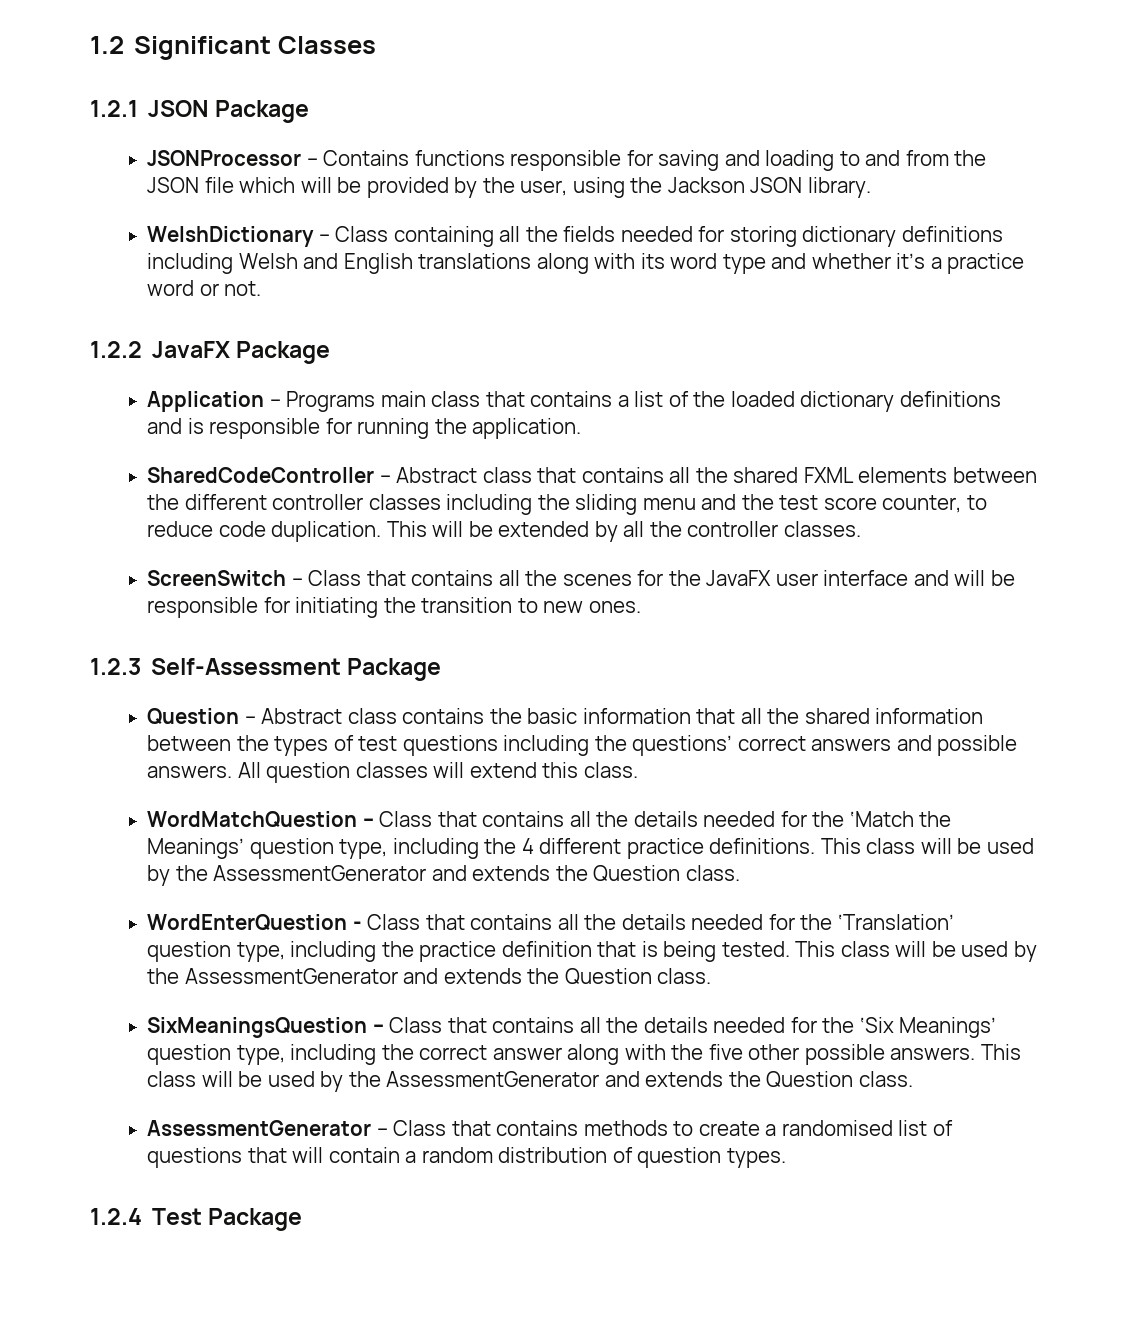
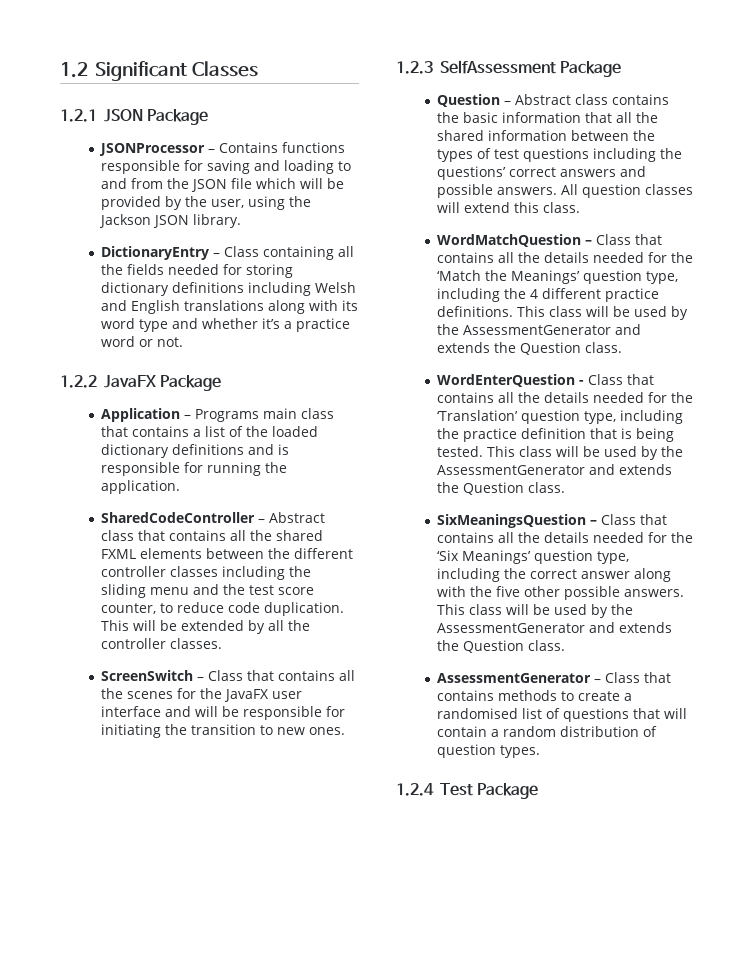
[146,226,314,247] WelshDictionary -> [101,246,210,260] DictionaryEntry
[151,658,342,675] Self-Assessment -> [440,60,556,74] SelfAssessment

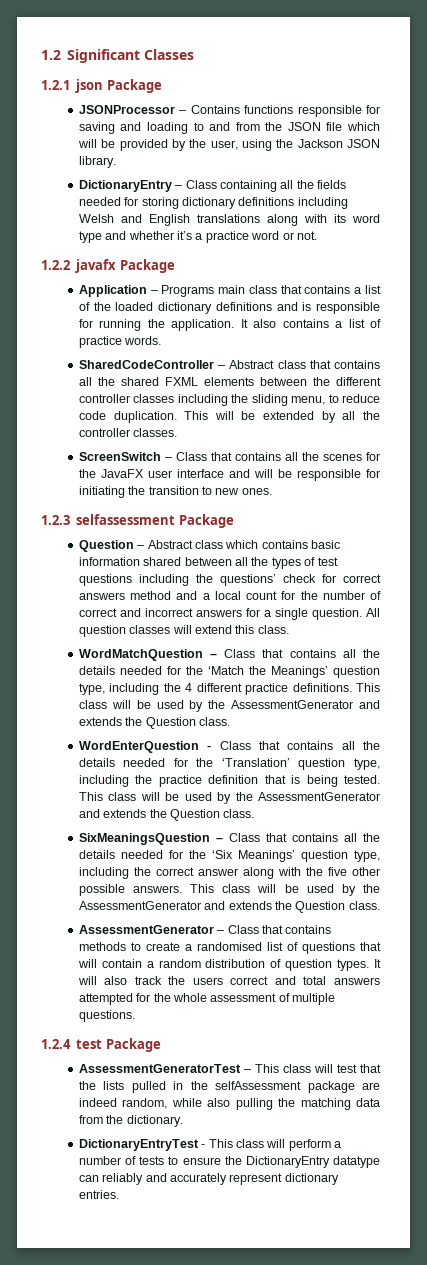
[104,109,143,122] JSON -> [75,79,104,93] json
[104,375,156,388] JavaFX -> [75,259,117,273] javafx
(181, 487) none -> [240,319,381,328] [78,336,162,348] It also contains a list of practice words.
[150,584,315,595] [101,603,157,614] menu and the test score counter, -> [291,396,326,405] menu,
[440,60,556,74] SelfAssessment -> [76,514,176,525] selfassessment
[612,94,670,105] [437,112,659,123] [437,130,630,141] contains the basic information that all the shared information between -> [225,540,341,549] [78,557,249,566] which contains basic information shared between all
[509,166,647,177] [437,184,558,198] correct answers and possible answers. -> [282,574,381,583] [78,591,382,600] [78,608,362,620] check for correct answers method and a local count for the number of correct and incorrect answers for a single question.
(541, 751) none -> [373,959,381,968] [77,976,380,985] [78,993,336,1005] [78,1010,135,1022] It will also track the users correct and total answers attempted for the whole assessment of multiple questions.
[440,783,539,799] Test Package -> [76,1038,161,1052] [78,1064,382,1073] [78,1081,380,1093] [78,1098,380,1110] [78,1115,183,1127] [78,1139,342,1151] [78,1156,380,1168] [78,1173,339,1185] [78,1190,119,1199] test Package // AssessmentGeneratorTest – This class will test that the lists pulled in the selfAssessment package are indeed random, while also pulling the matching data from the dictionary. // DictionaryEntryTest - This class will perform a number of tests to ensure the DictionaryEntry datatype can reliably and accurately represent dictionary entries.

